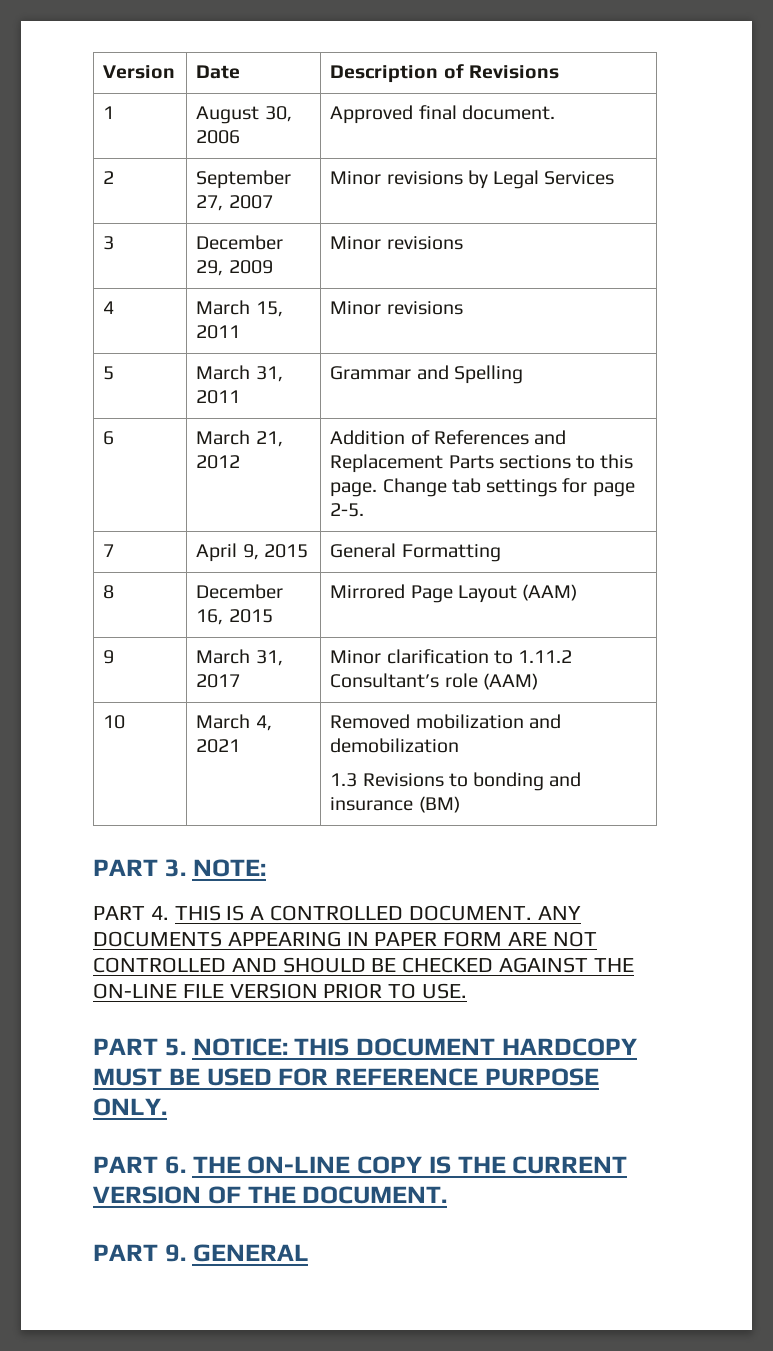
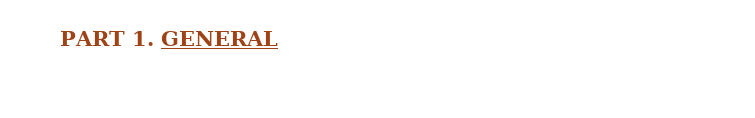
[103,65,176,79] [196,65,241,79] [330,64,559,83] [103,106,115,119] [196,106,292,124] [196,130,241,144] [330,105,555,124] [103,171,115,184] [196,170,292,189] [196,195,273,211] [330,170,615,189] [103,236,115,250] [196,235,284,250] [196,260,273,276] [330,236,463,250] [103,301,115,314] [196,300,283,317] [196,325,241,339] [330,301,463,315] [103,366,115,380] [196,365,283,382] [196,390,241,404] [330,365,523,384] [103,431,115,445] [196,430,283,447] [196,455,241,469] [330,430,567,445] [330,454,634,473] [330,478,635,497] [330,503,365,517] [103,544,115,557] [196,543,308,562] [330,543,501,562] [103,585,115,599] [196,584,284,599] [196,609,273,625] [330,584,578,603] [103,650,115,664] [196,649,283,666] [196,674,241,688] [330,649,573,664] [330,673,538,690] [103,715,126,729] [196,714,272,731] [196,739,241,753] [330,714,561,729] [330,738,460,753] [330,772,582,791] [330,796,460,813] [93,859,266,877] [93,905,581,921] [93,931,597,947] [93,957,634,973] [93,983,468,999] [93,1038,637,1056] [93,1068,599,1086] [93,1098,167,1116] [93,1156,628,1174] [93,1186,448,1204] [93,1244,186,1262] Version | Date | Description of Revisions // 1 | August 30, 2006 | Approved final document. // 2 | September 27, 2007 | Minor revisions by Legal Services // 3 | December 29, 2009 | Minor revisions // 4 | March 15, 2011 | Minor revisions // 5 | March 31, 2011 | Grammar and Spelling // 6 | March 21, 2012 | Addition of References and Replacement Parts sections to this page. Change tab settings for page 2-5. // 7 | April 9, 2015 | General Formatting // 8 | December 16, 2015 | Mirrored Page Layout (AAM) // 9 | March 31, 2017 | Minor clarification to 1.11.2 Consultant’s role (AAM) // 10 | March 4, 2021 | Removed mobilization and demobilization // 1.3 Revisions to bonding and insurance (BM) // PART 3. NOTE: // PART 4. THIS IS A CONTROLLED DOCUMENT. ANY DOCUMENTS APPEARING IN PAPER FORM ARE NOT CONTROLLED AND SHOULD BE CHECKED AGAINST THE ON-LINE FILE VERSION PRIOR TO USE. // PART 5. NOTICE: THIS DOCUMENT HARDCOPY MUST BE USED FOR REFERENCE PURPOSE ONLY. // PART 6. THE ON-LINE COPY IS THE CURRENT VERSION OF THE DOCUMENT. // PART 9. -> [60,31,154,46] PART 1.

